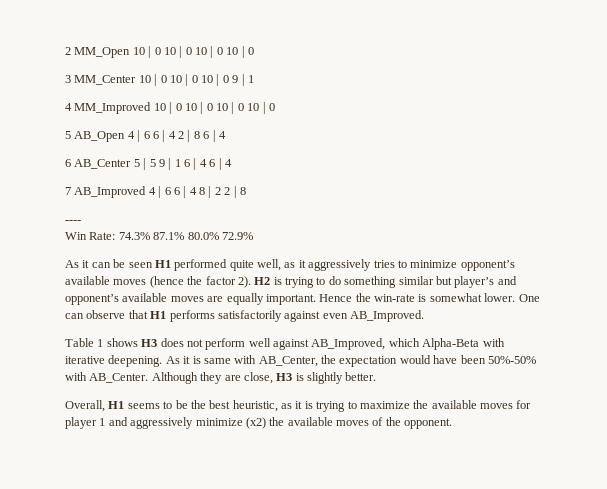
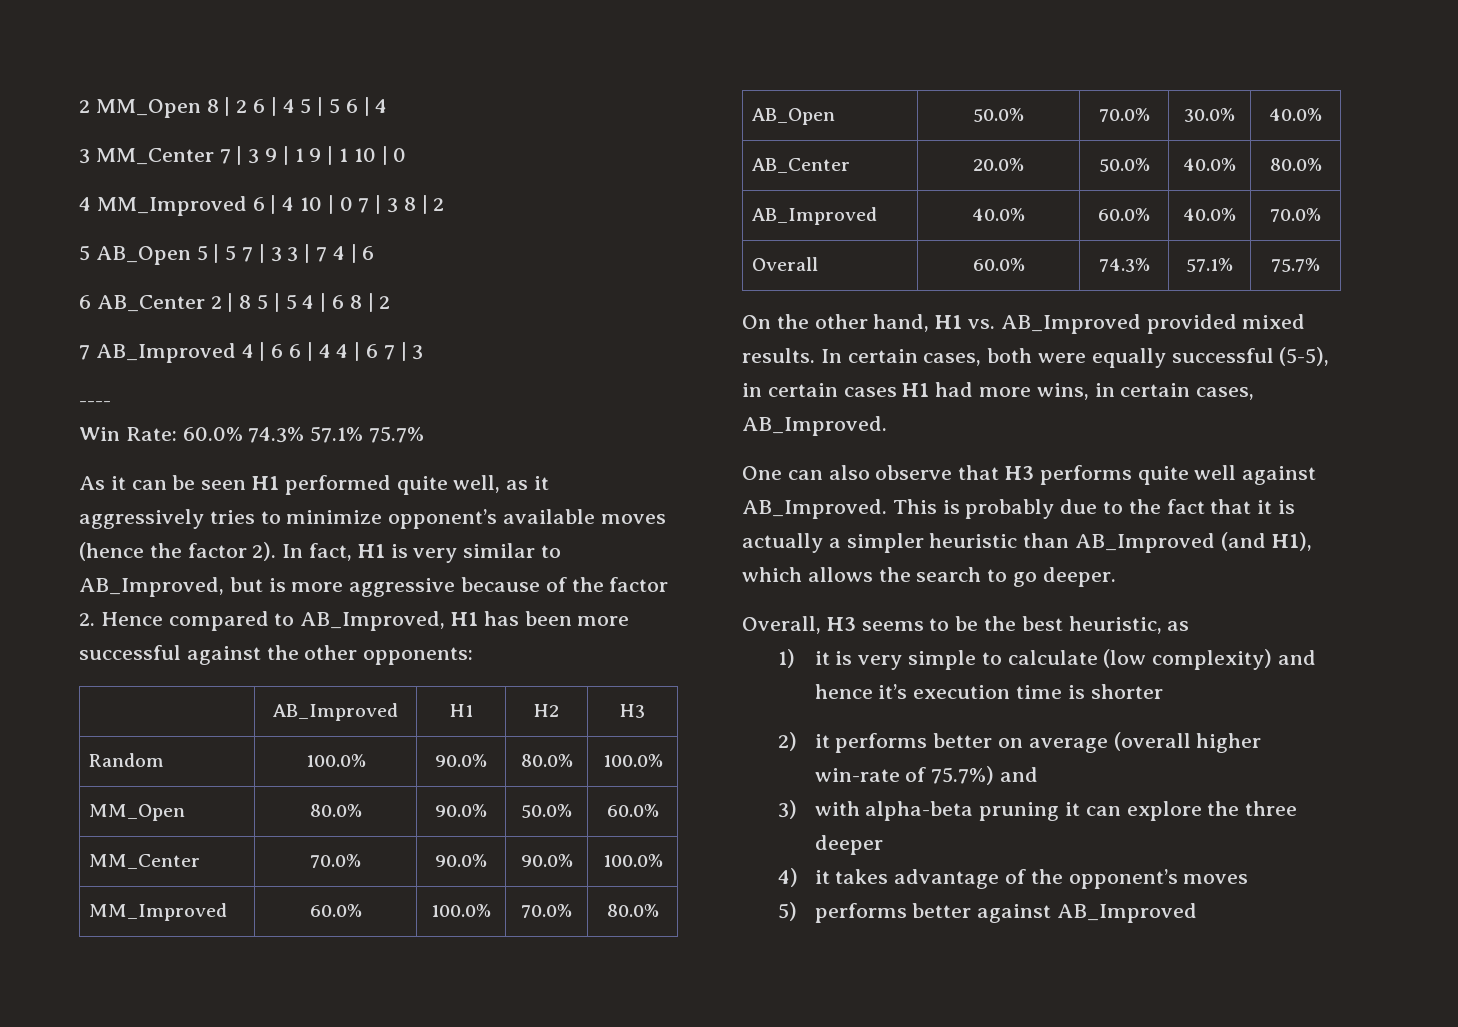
[132,46,254,58] [65,74,254,86] [65,102,275,114] [65,130,226,142] [65,158,232,170] 10 | 0 10 | 0 10 | 0 10 | 0 // 3 MM_Center 10 | 0 10 | 0 10 | 0 9 | 1 // 4 MM_Improved 10 | 0 10 | 0 10 | 0 10 | 0 // 5 AB_Open 4 | 6 6 | 4 2 | 8 6 | 4 // 6 AB_Center 5 | 5 9 | 1 6 | 4 6 | 4 -> [206,97,388,116] [79,146,407,165] [79,195,445,216] [79,244,375,265] [79,293,391,312] 8 | 2 6 | 4 5 | 5 6 | 4 // 3 MM_Center 7 | 3 9 | 1 9 | 1 10 | 0 // 4 MM_Improved 6 | 4 10 | 0 7 | 3 8 | 2 // 5 AB_Open 5 | 5 7 | 3 3 | 7 4 | 6 // 6 AB_Center 2 | 8 5 | 5 4 | 6 8 | 2
[199,186,246,198] 8 | 2 2 | 8 -> [336,342,424,361] 4 | 6 7 | 3
[118,232,253,240] 74.3% 87.1% 80.0% 72.9% -> [182,426,425,443] 60.0% 74.3% 57.1% 75.7%
[254,276,517,288] [65,293,516,305] H2 is trying to do something similar but player’s and opponent’s available moves are equally important. Hence the win-rate is somewhat lower. -> [282,543,562,563] [79,577,669,597] [79,611,630,631] [79,645,474,665] [273,703,398,721] [449,704,473,717] [534,704,559,717] [620,704,645,718] [88,753,164,767] [305,754,366,767] [435,754,487,767] [520,754,573,767] [602,754,663,767] [88,804,185,821] [309,804,362,817] [435,804,487,817] [521,804,572,818] [606,804,659,817] [88,854,200,869] [310,854,361,868] [435,854,487,867] [520,854,573,867] [602,854,663,867] [88,903,227,921] [309,904,362,917] [431,904,491,917] [521,904,572,918] [606,904,659,917] [751,108,835,125] [973,108,1024,122] [1098,108,1150,122] [1184,108,1235,122] [1269,108,1322,121] [751,158,850,173] [973,158,1024,171] [1098,158,1150,172] [1183,158,1236,171] [1269,158,1322,171] [751,207,877,225] [972,208,1025,221] [1098,208,1150,221] [1183,208,1236,221] [1270,208,1321,222] [751,257,818,271] [972,258,1025,271] [1098,258,1150,272] [1186,258,1233,272] [1271,258,1320,272] [742,314,1306,334] [742,347,1330,368] [742,382,1255,400] [742,416,887,436] In fact, H1 is very similar to AB_Improved, but is more aggressive because of the factor 2. Hence compared to AB_Improved, H1 has been more successful against the other opponents: // | AB_Improved | H1 | H2 | H3 // Random | 100.0% | 90.0% | 80.0% | 100.0% // MM_Open | 80.0% | 90.0% | 50.0% | 60.0% // MM_Center | 70.0% | 90.0% | 90.0% | 100.0% // MM_Improved | 60.0% | 100.0% | 70.0% | 80.0% // AB_Open | 50.0% | 70.0% | 30.0% | 40.0% // AB_Center | 20.0% | 50.0% | 40.0% | 80.0% // AB_Improved | 40.0% | 60.0% | 40.0% | 70.0% // Overall | 60.0% | 74.3% | 57.1% | 75.7% // On the other hand, H1 vs. AB_Improved provided mixed results. In certain cases, both were equally successful (5-5), in certain cases H1 had more wins, in certain cases, AB_Improved. //
(84, 316) none -> [828,465,870,480] also
[150,310,424,322] [65,338,505,350] [65,355,536,367] [65,372,377,384] H1 performs satisfactorily against even AB_Improved. // Table 1 shows H3 does not perform well against AB_Improved, which Alpha-Beta with iterative deepening. As it is same with AB_Center, the expectation would have been 50%-50% with AB_Center. Although they are close, H3 is slightly better. -> [1005,465,1317,485] [742,499,1296,519] [742,532,1312,553] [742,567,1116,587] H3 performs quite well against AB_Improved. This is probably due to the fact that it is actually a simpler heuristic than AB_Improved (and H1), which allows the search to go deeper.
[108,401,125,409] H1 -> [826,617,856,631] H3
[295,400,532,412] [65,417,453,429] it is trying to maximize the available moves for player 1 and aggressively minimize (x2) the available moves of the opponent. -> [778,649,1316,670] [814,684,1163,699] [778,732,1262,753] [814,766,1038,785] [778,800,1298,821] [814,835,883,855] [778,868,1249,889] [778,902,1197,923] // 1) it is very simple to calculate (low complexity) and hence it’s execution time is shorter // 2) it performs better on average (overall higher win-rate of 75.7%) and // 3) with alpha-beta pruning it can explore the three deeper // 4) it takes advantage of the opponent’s moves // 5) performs better against AB_Improved

